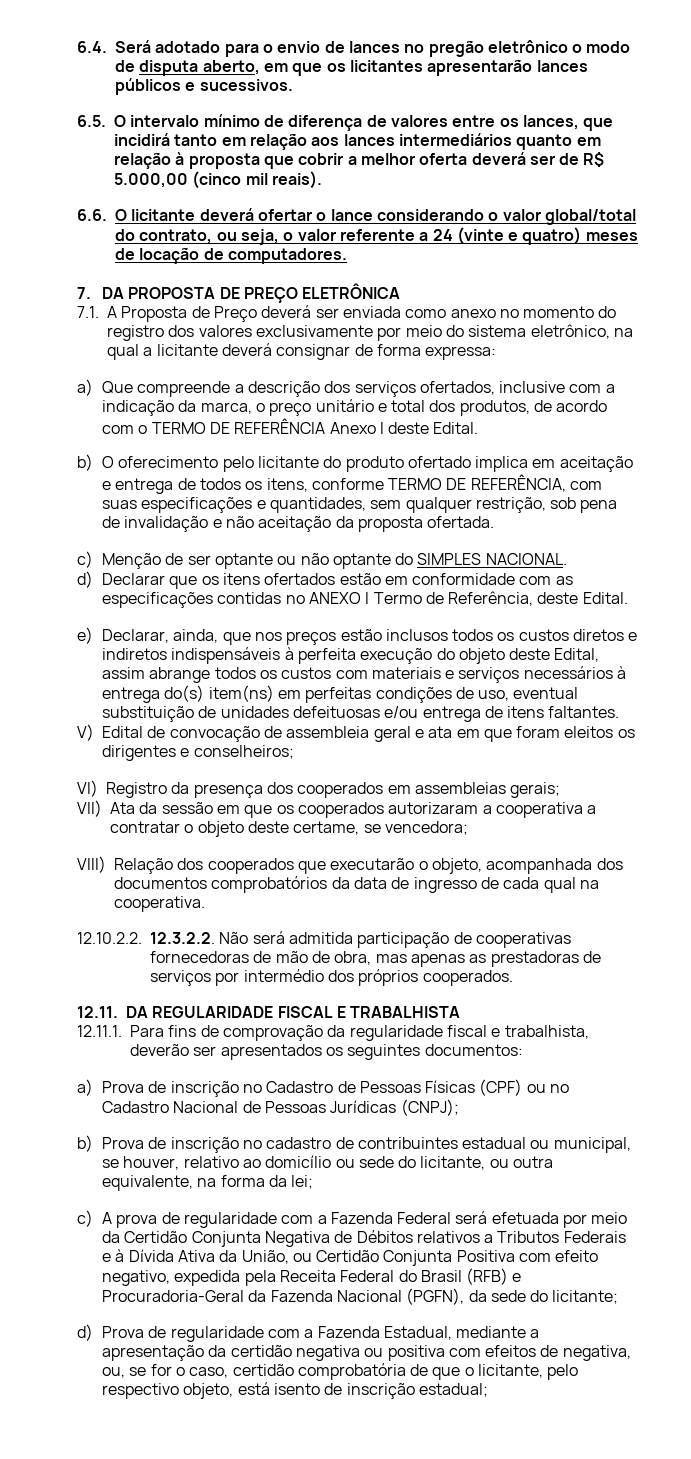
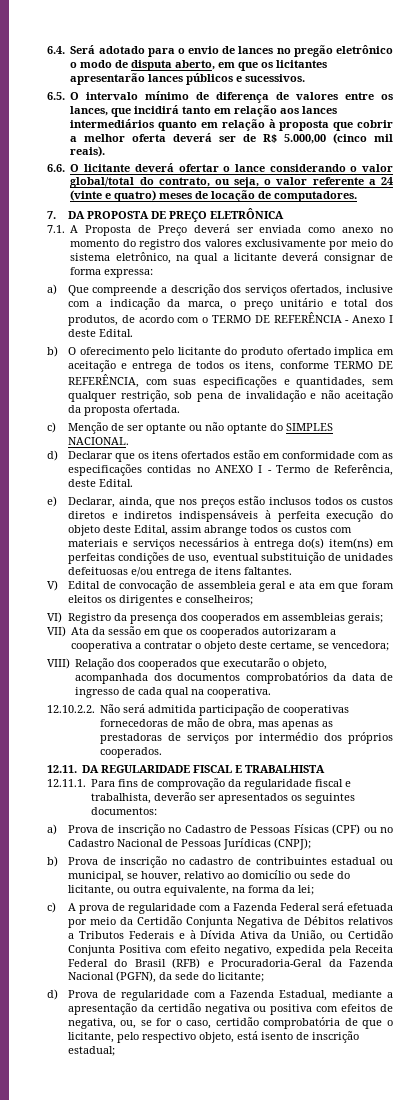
(326, 426) none -> [345,320,350,323] -
(370, 598) none -> [267,470,272,473] -
[149,932,215,944] 12.3.2.2. -> (95, 709) none

